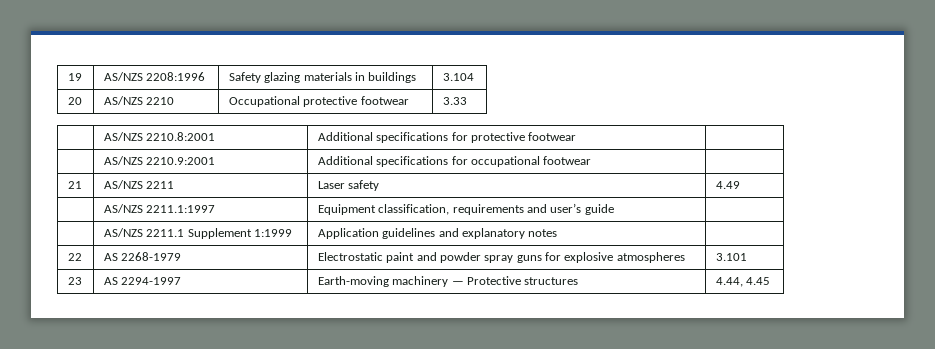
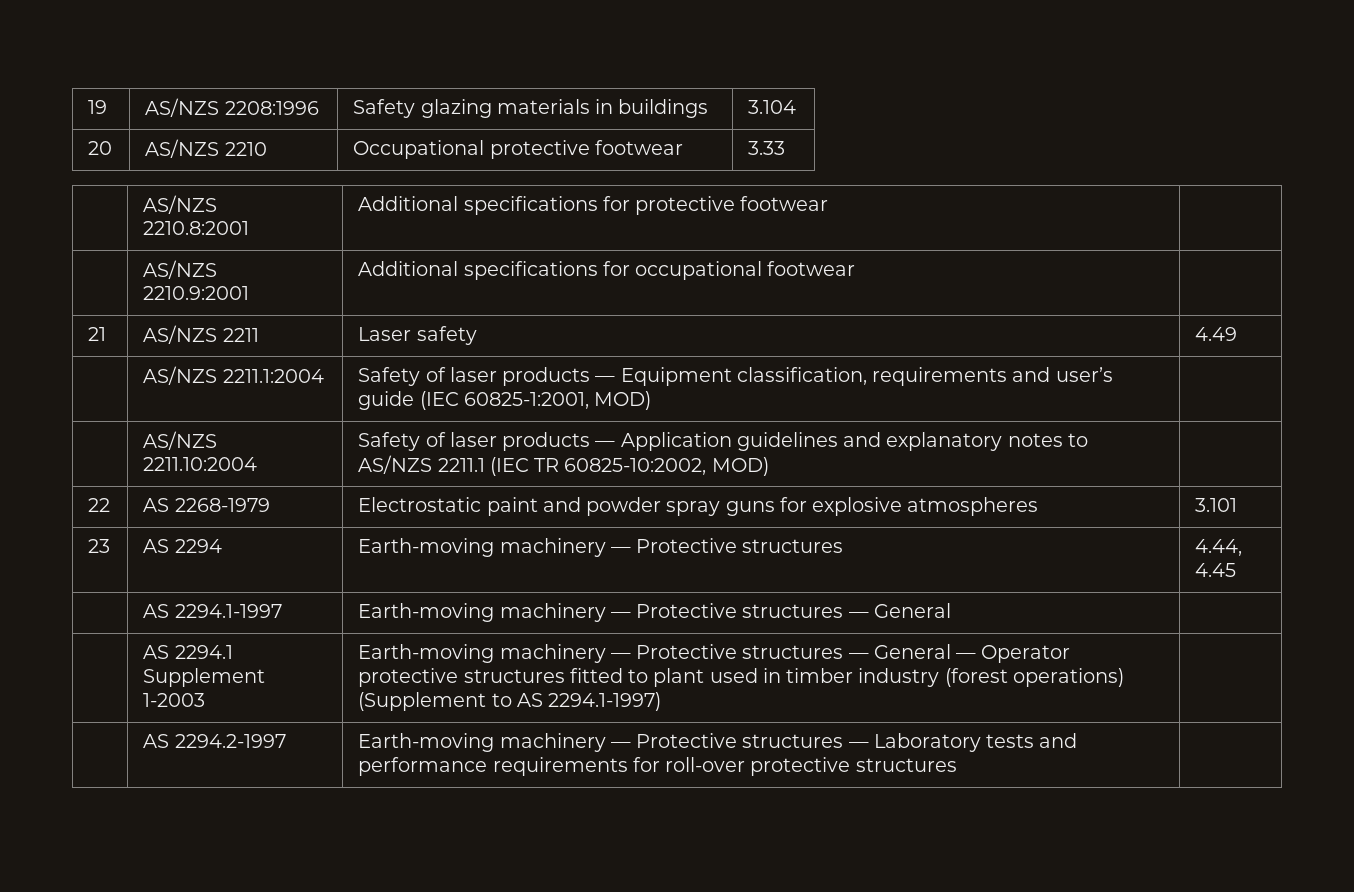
[146,205,216,213] 2211.1:1997 | -> [222,369,324,383] [358,367,616,386] 2211.1:2004 | Safety of laser products —
[103,228,292,239] | // | AS/NZS 2211.1 Supplement 1:1999 | -> [419,391,652,410] [143,431,218,450] [143,457,258,471] [358,432,616,451] (IEC 60825-1:2001, MOD) | // | AS/NZS 2211.10:2004 | Safety of laser products —
(558, 233) none -> [1067,433,1088,447] [358,455,769,476] to AS/NZS 2211.1 (IEC TR 60825-10:2002, MOD)
[121,277,182,285] 2294-1997 -> [174,539,222,553] 2294
(771, 281) none -> [143,604,282,618] [358,603,951,622] [143,645,233,659] [143,668,266,687] [143,693,206,707] [358,644,1071,663] [358,668,1124,687] [358,692,662,711] [143,734,286,748] [358,733,1078,752] [358,757,957,776] // | AS 2294.1-1997 | Earth-moving machinery — Protective structures — General | // | AS 2294.1 Supplement 1-2003 | Earth-moving machinery — Protective structures — General — Operator protective structures fitted to plant used in timber industry (forest operations) (Supplement to AS 2294.1-1997) | // | AS 2294.2-1997 | Earth-moving machinery — Protective structures — Laboratory tests and performance requirements for roll-over protective structures |

